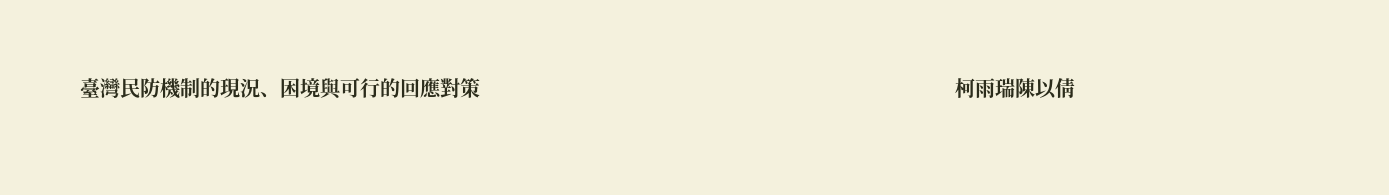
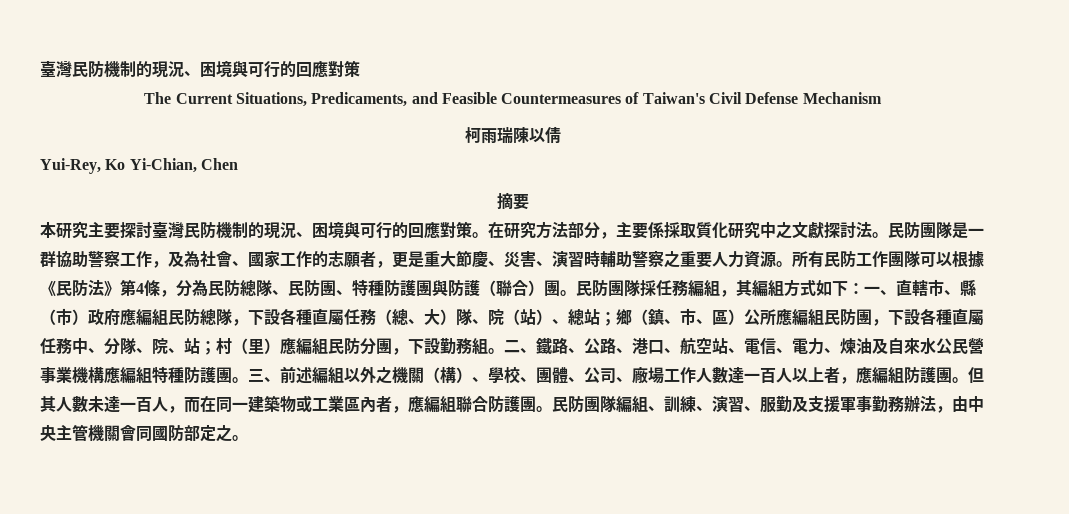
[955,78,1075,99] 柯雨瑞陳以倩 -> [144,92,882,107] [464,126,561,144] [40,158,238,174] [496,192,529,210] [40,221,984,239] [40,250,984,268] [40,279,976,297] [40,308,984,326] [40,337,984,355] [40,366,984,384] [40,395,984,413] [40,424,248,442] The Current Situations, Predicaments, and Feasible Countermeasures of Taiwan's Civil Defense Mechanism // 柯雨瑞陳以倩 // Yui-Rey, Ko Yi-Chian, Chen // 摘要 // 本研究主要探討臺灣民防機制的現況、困境與可行的回應對策。在研究方法部分，主要係採取質化研究中之文獻探討法。民防團隊是一群協助警察工作，及為社會、國家工作的志願者，更是重大節慶、災害、演習時輔助警察之重要人力資源。所有民防工作團隊可以根據《民防法》第4條，分為民防總隊、民防團、特種防護團與防護（聯合）團。民防團隊採任務編組，其編組方式如下：一、直轄市、縣（市）政府應編組民防總隊，下設各種直屬任務（總、大）隊、院（站）、總站；鄉（鎮、市、區）公所應編組民防團，下設各種直屬任務中、分隊、院、站；村（里）應編組民防分團，下設勤務組。二、鐵路、公路、港口、航空站、電信、電力、煉油及自來水公民營事業機構應編組特種防護團。三、前述編組以外之機關（構）、學校、團體、公司、廠場工作人數達一百人以上者，應編組防護團。但其人數未達一百人，而在同一建築物或工業區內者，應編組聯合防護團。民防團隊編組、訓練、演習、服勤及支援軍事勤務辦法，由中央主管機關會同國防部定之。

